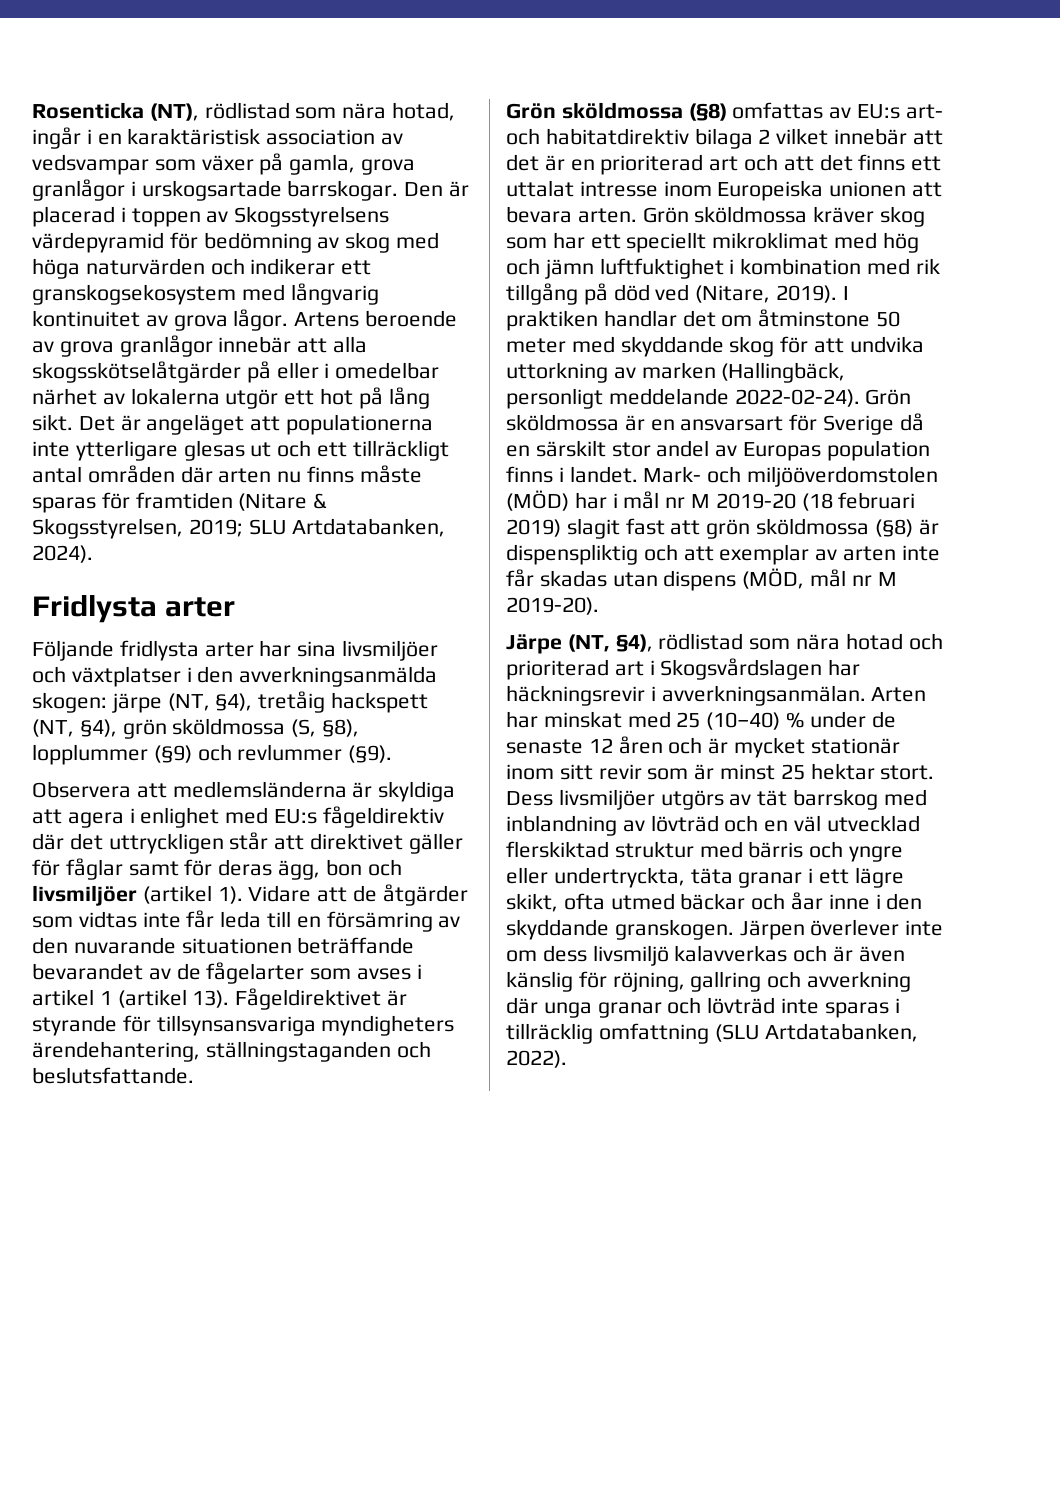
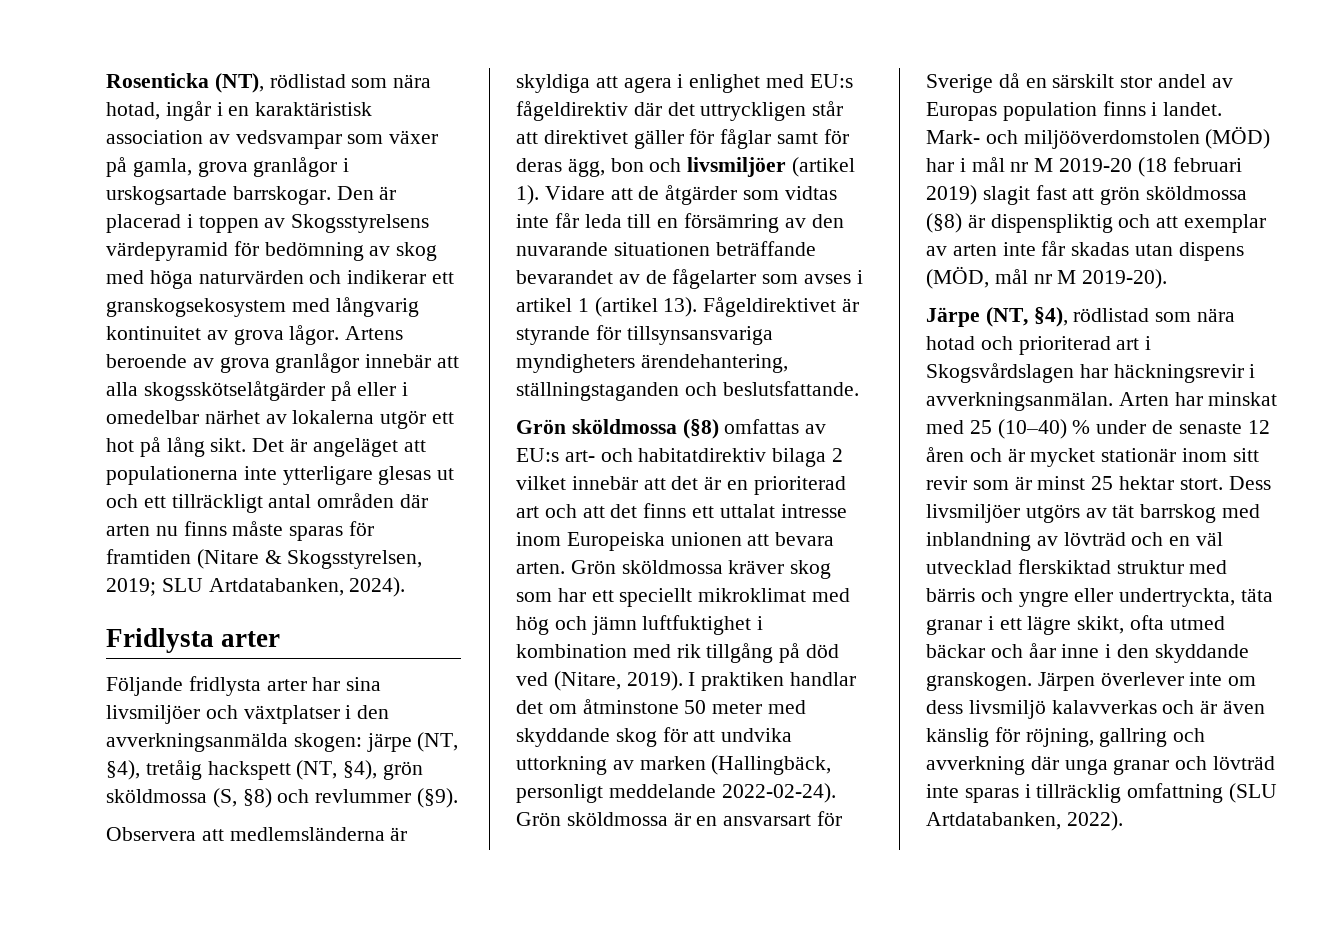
[322,719,360,737] [32,744,192,765] §8), lopplummer (§9) -> [242,788,272,808] §8)

